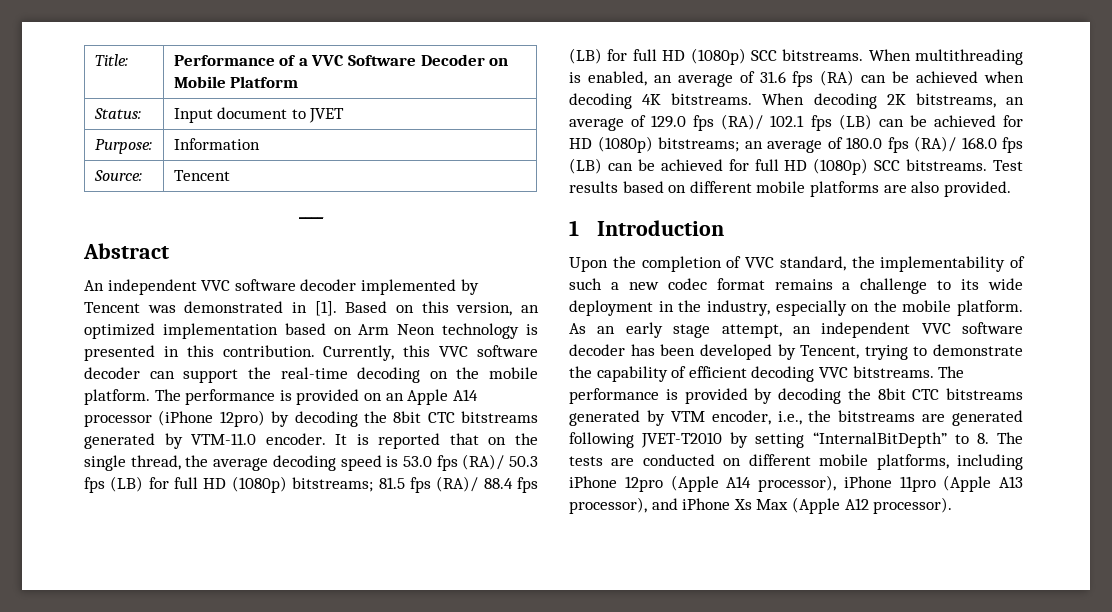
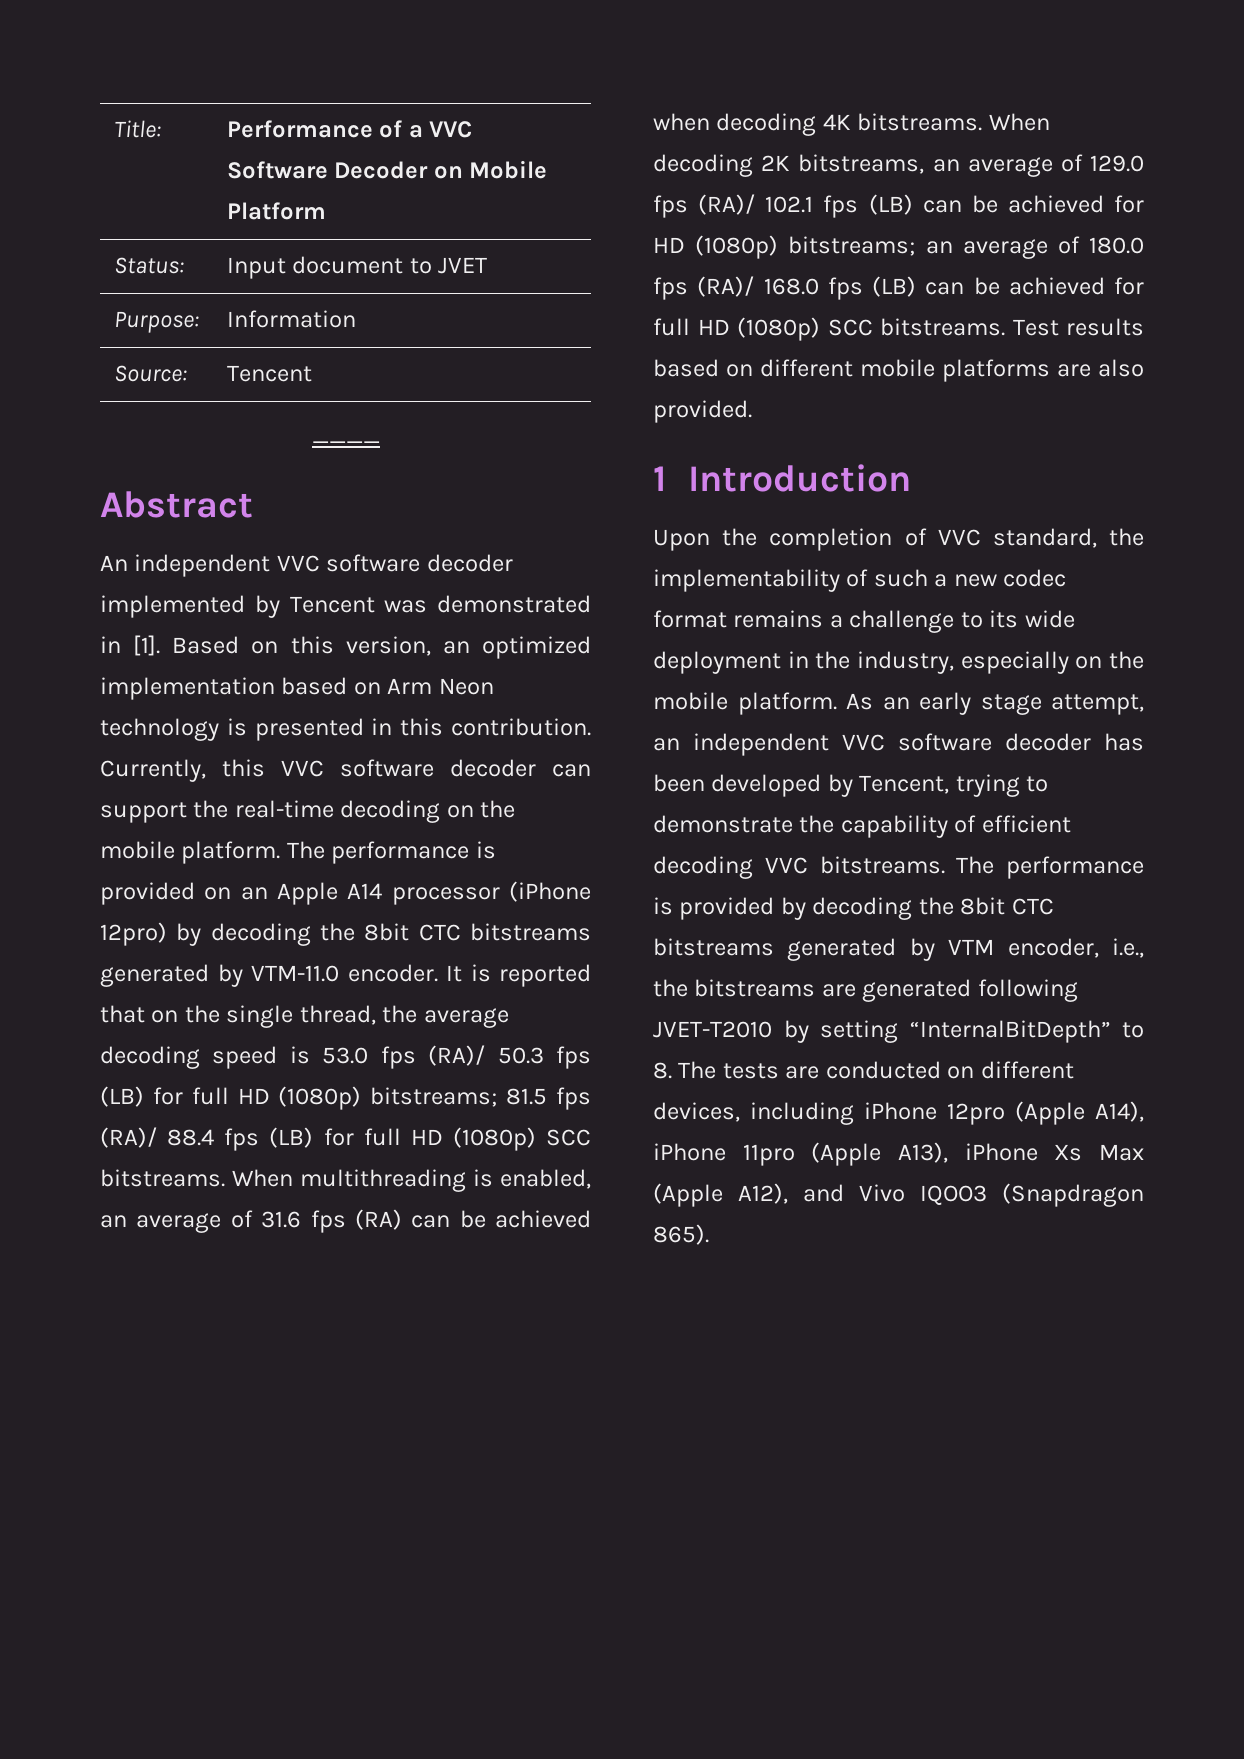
[819,454,949,470] mobile platforms, -> [653,1102,740,1122] devices,
[726,475,836,492] A14 processor), -> [1095,1101,1144,1122] A14),
[999,476,1023,488] [569,497,678,514] A13 processor), and -> [898,1142,948,1163] A13),
[844,497,953,514] A12 processor). -> [738,1183,1144,1207] [653,1224,709,1245] A12), and Vivo IQOO3 (Snapdragon 865).

